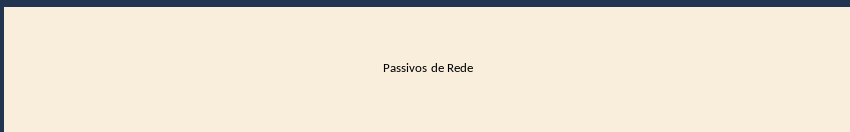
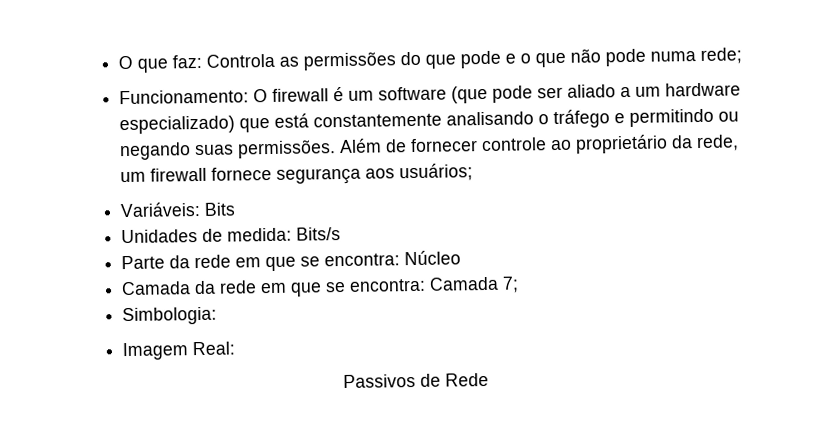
(383, 67) none -> [117,47,742,73] [118,82,741,105] [118,108,739,135] [118,134,739,161] [119,163,473,185] [119,201,236,218] [120,227,341,244] [120,250,461,272] [120,276,519,297] [121,306,217,326] [121,341,235,361] O que faz: Controla as permissões do que pode e o que não pode numa rede; // Funcionamento: O firewall é um software (que pode ser aliado a um hardware especializado) que está constantemente analisando o tráfego e permitindo ou negando suas permissões. Além de fornecer controle ao proprietário da rede, um firewall fornece segurança aos usuários; // Variáveis: Bits // Unidades de medida: Bits/s // Parte da rede em que se encontra: Núcleo // Camada da rede em que se encontra: Camada 7; // Simbologia: // Imagem Real: //

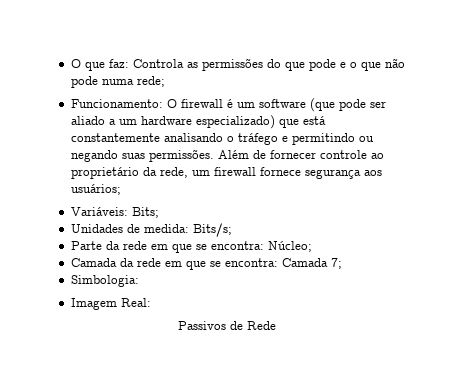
[203,202,236,216] Bits -> [132,207,160,218] Bits;
[295,227,341,241] Bits/s -> [193,223,233,237] Bits/s;
[403,250,461,266] Núcleo -> [268,241,313,252] Núcleo;

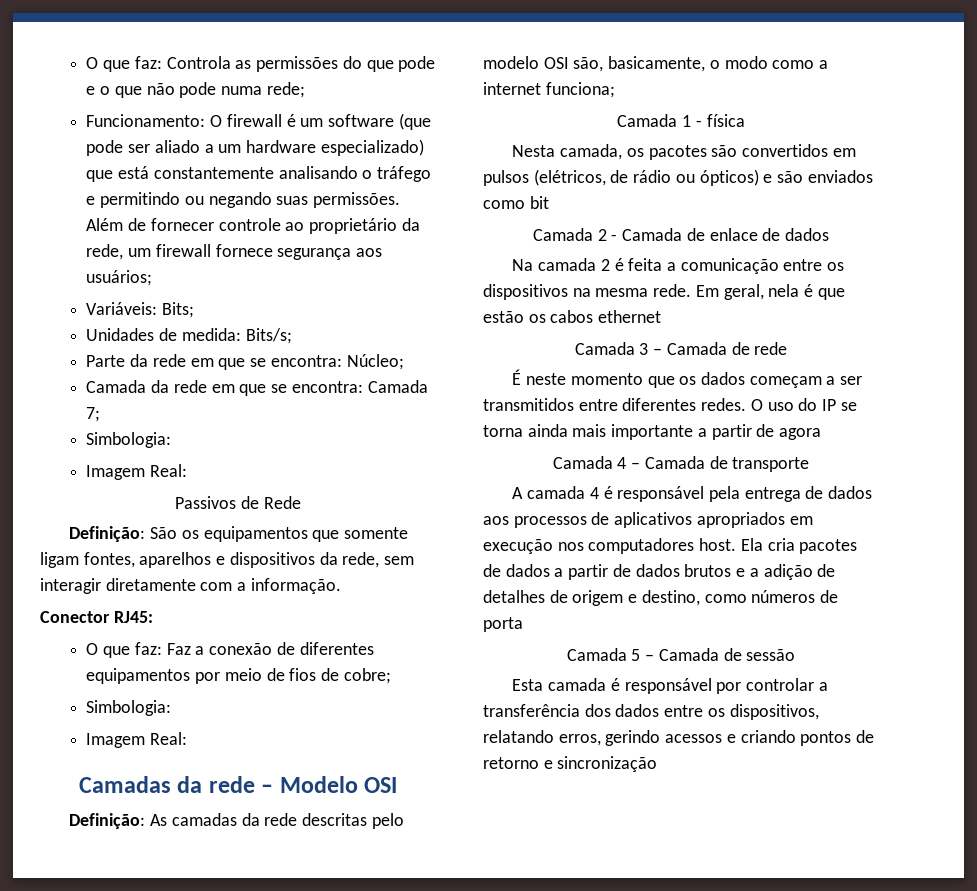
(276, 325) none -> [69,526,408,542] [40,552,415,568] [40,578,341,594] [40,611,153,623] [86,642,374,658] [86,668,391,684] [86,700,172,716] [86,732,188,748] [78,776,398,793] [69,813,404,829] [483,56,829,72] [483,82,615,98] [617,114,745,127] [512,144,856,160] [483,169,873,186] [483,196,549,209] [532,228,830,241] [512,258,845,274] [483,284,845,300] [483,310,662,323] [574,342,788,355] [512,369,863,388] [483,398,857,411] [483,424,822,440] [552,456,810,472] [512,486,873,502] [483,512,813,528] [483,538,858,554] [483,564,836,580] [483,590,839,606] [483,617,523,632] [566,648,796,661] [512,678,828,694] [483,704,819,720] [483,730,875,746] [483,756,658,772] // Definição: São os equipamentos que somente ligam fontes, aparelhos e dispositivos da rede, sem interagir diretamente com a informação. // Conector RJ45: // O que faz: Faz a conexão de diferentes equipamentos por meio de fios de cobre; // Simbologia: // Imagem Real: // Camadas da rede – Modelo OSI // Definição: As camadas da rede descritas pelo modelo OSI são, basicamente, o modo como a internet funciona; // Camada 1 - física // Nesta camada, os pacotes são convertidos em pulsos (elétricos, de rádio ou ópticos) e são enviados como bit // Camada 2 - Camada de enlace de dados // Na camada 2 é feita a comunicação entre os dispositivos na mesma rede. Em geral, nela é que estão os cabos ethernet // Camada 3 – Camada de rede // É neste momento que os dados começam a ser transmitidos entre diferentes redes. O uso do IP se torna ainda mais importante a partir de agora // Camada 4 – Camada de transporte // A camada 4 é responsável pela entrega de dados aos processos de aplicativos apropriados em execução nos computadores host. Ela cria pacotes de dados a partir de dados brutos e a adição de detalhes de origem e destino, como números de porta // Camada 5 – Camada de sessão // Esta camada é responsável por controlar a transferência dos dados entre os dispositivos, relatando erros, gerindo acessos e criando pontos de retorno e sincronização

